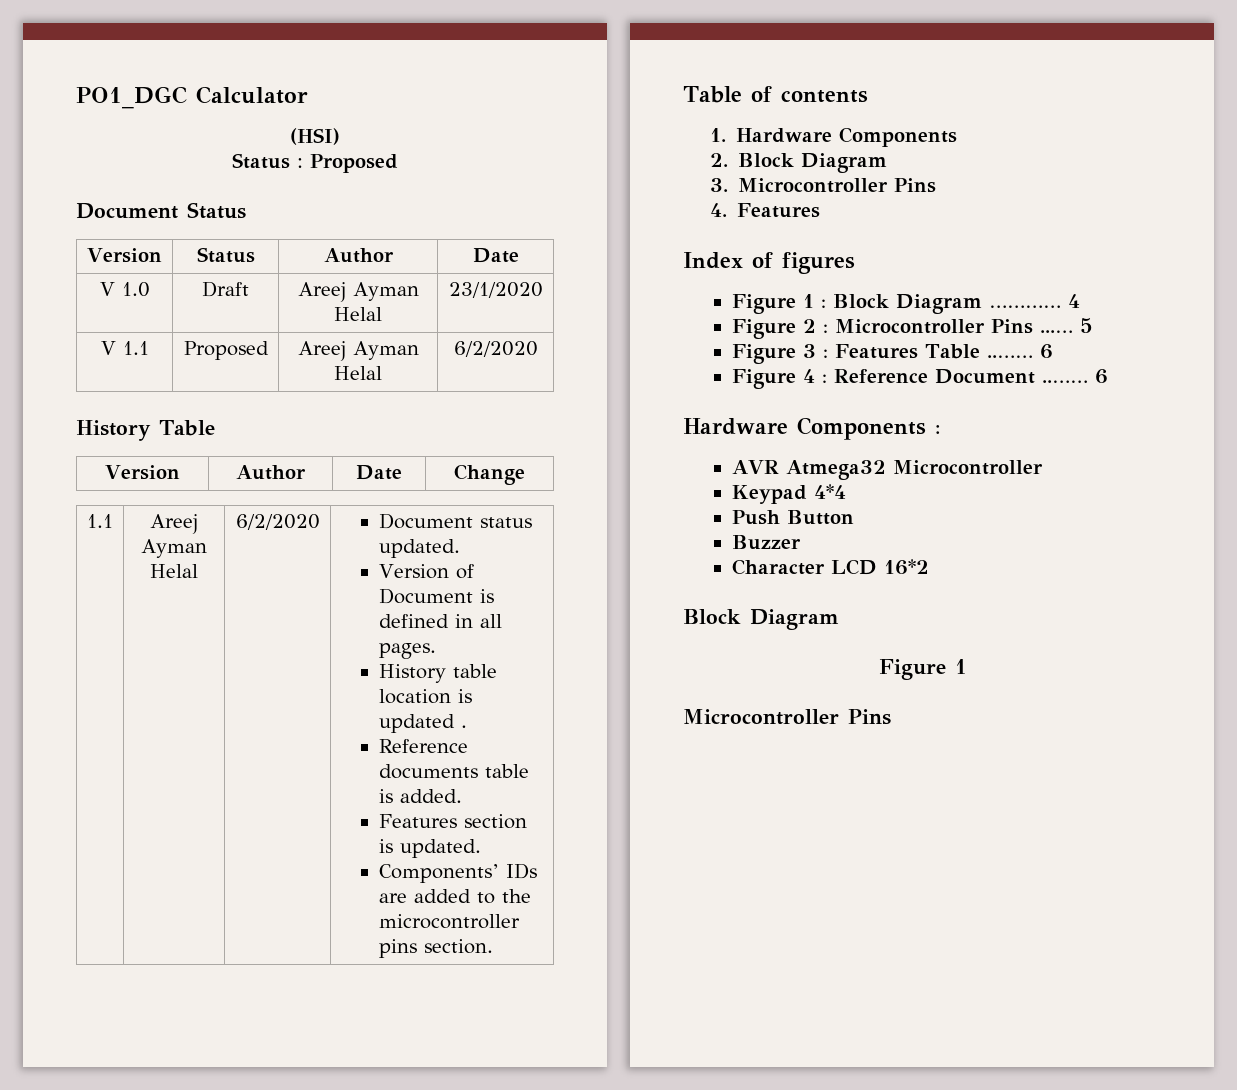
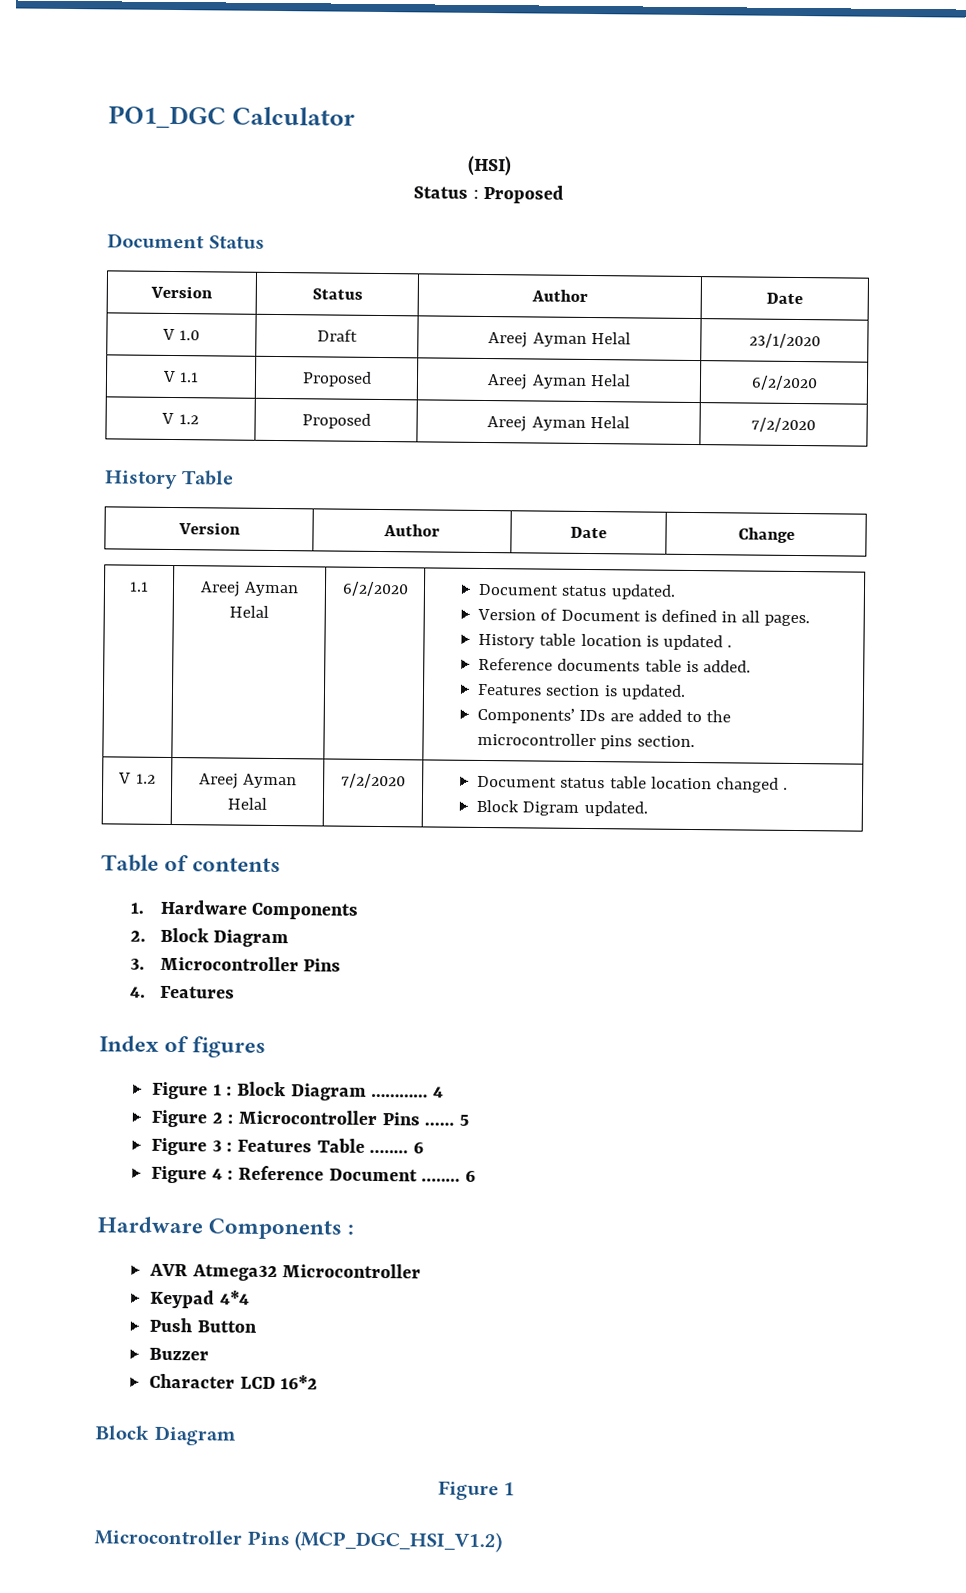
(538, 349) none -> [161,412,199,425] [301,413,371,429] [487,416,630,432] [751,417,816,433] // V 1.2 | Proposed | Areej Ayman Helal | 7/2/2020
(494, 946) none -> [118,772,156,784] [198,773,298,789] [227,797,267,810] [341,773,406,789] [477,775,788,793] [476,799,648,817] // V 1.2 | Areej Ayman Helal | 7/2/2020 | Document status table location changed . // Block Digram updated.
(891, 717) none -> [294,1530,503,1553] (MCP_DGC_HSI_V1.2)

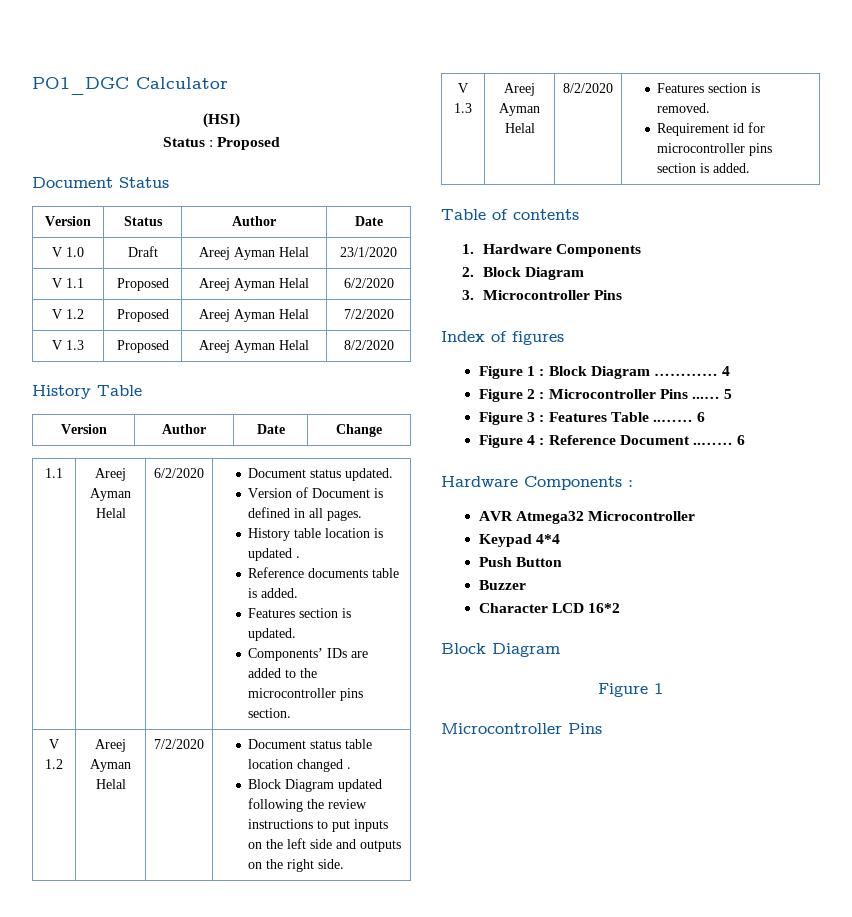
(816, 425) none -> [52,340,84,350] [116,340,169,353] [199,340,309,353] [343,340,394,350] // V 1.3 | Proposed | Areej Ayman Helal | 8/2/2020
[522,800,648,817] Digram updated. -> [285,779,383,792] [248,798,368,812] [248,819,389,832] [248,838,402,852] [248,859,345,872] [458,83,468,93] [454,103,472,113] [504,83,535,96] [499,103,540,116] [504,123,535,133] [563,83,613,93] [657,83,761,93] [657,103,711,113] [657,122,766,136] [657,143,773,156] [657,163,751,173] Diagram updated following the review instructions to put inputs on the left side and outputs on the right side. // V 1.3 | Areej Ayman Helal | 8/2/2020 | Features section is removed. // Requirement id for microcontroller pins section is added.
[129,985,235,999] // 4. Features -> (623, 295) none
[294,1530,503,1553] (MCP_DGC_HSI_V1.2) -> (602, 728) none

